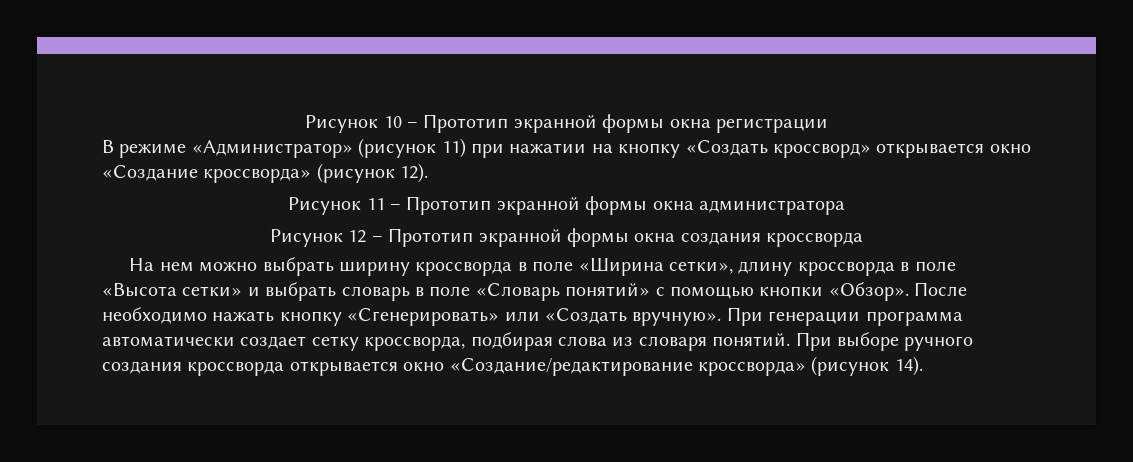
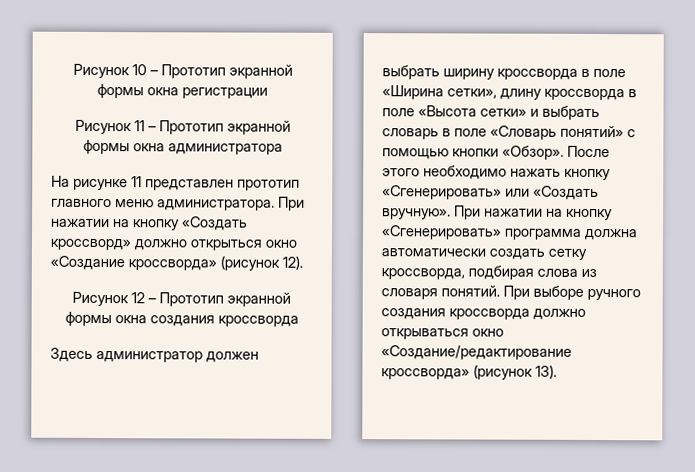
[102,138,1031,158] [102,163,429,183] // В режиме «Администратор» (рисунок 11) при нажатии на кнопку «Создать кроссворд» открывается окно «Создание кроссворда» (рисунок 12). -> (268, 93) none
(845, 207) none -> [51,175,300,191] [51,196,305,211] [51,216,248,231] [50,238,297,251] [50,255,303,271] // На рисунке 11 представлен прототип главного меню администратора. При нажатии на кнопку «Создать кроссворд» должно открыться окно «Создание кроссворда» (рисунок 12).
[129,258,258,272] На нем можно -> [50,347,259,363] Здесь администратор должен
(968, 289) none -> [382,168,420,177] этого
[768,311,963,326] [102,336,307,349] генерации программа автоматически создает -> [484,208,613,221] [381,225,638,241] [381,248,545,260] нажатии на кнопку «Сгенерировать» программа должна автоматически создать
[289,361,398,376] открывается -> [533,308,586,320] [381,328,469,340] должно открываться
[894,356,923,376] 14). -> [535,364,557,379] 13).

